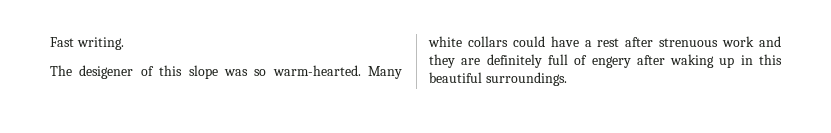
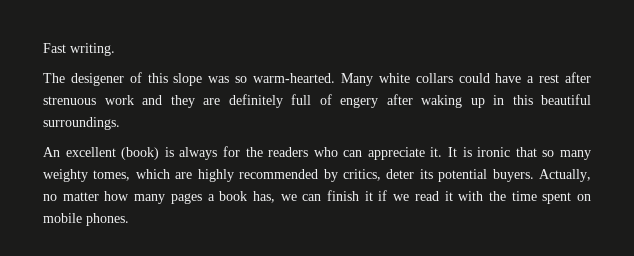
(567, 79) none -> [43,146,591,160] [43,169,592,182] [43,190,591,204] [43,213,129,226] // An excellent (book) is always for the readers who can appreciate it. It is ironic that so many weighty tomes, which are highly recommended by critics, deter its potential buyers. Actually, no matter how many pages a book has, we can finish it if we read it with the time spent on mobile phones.

